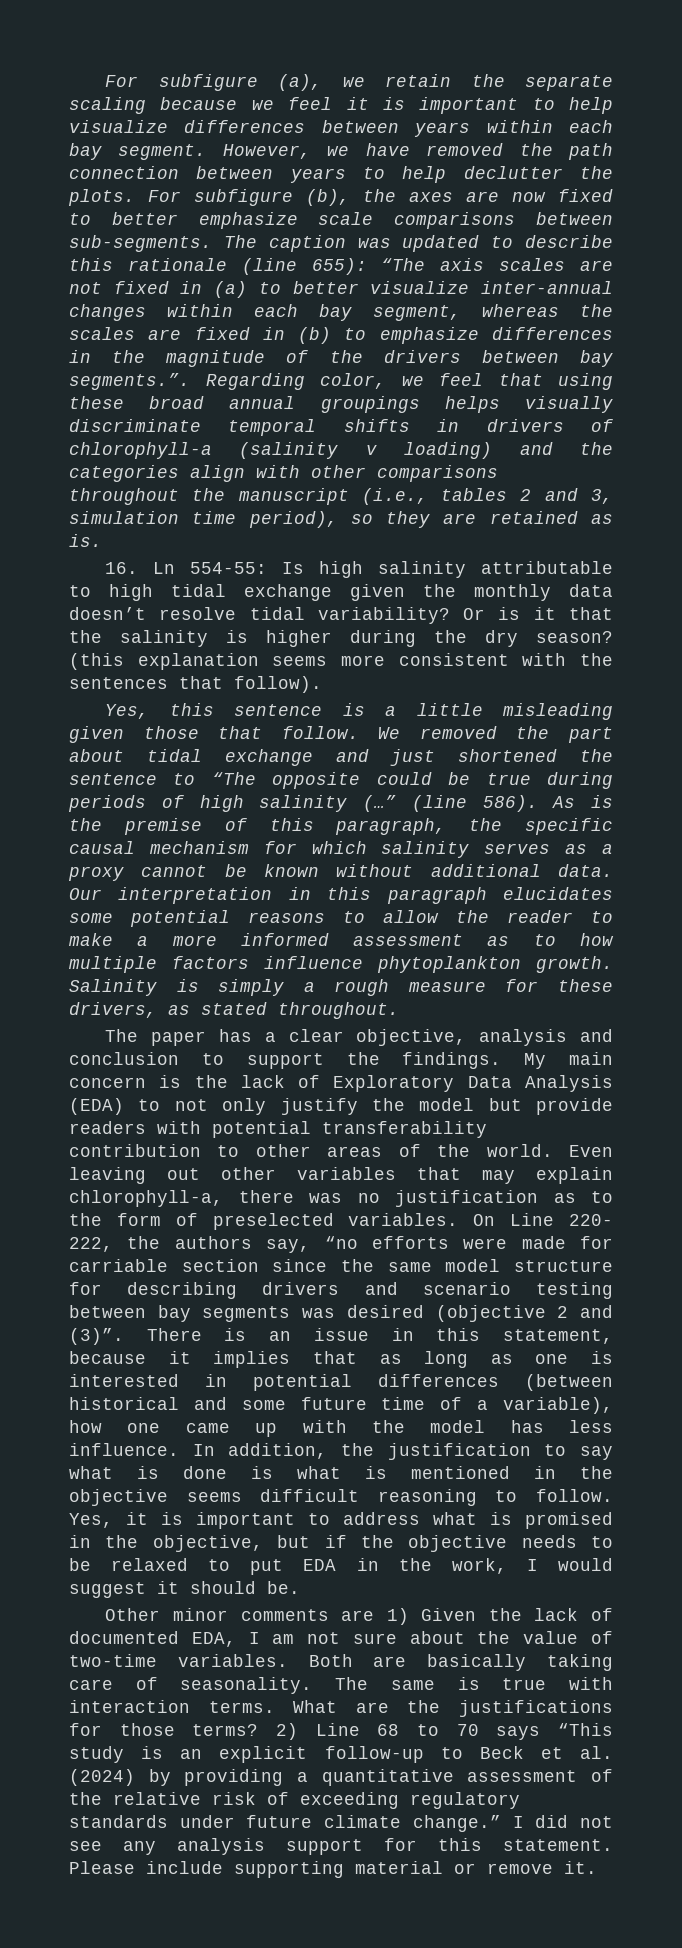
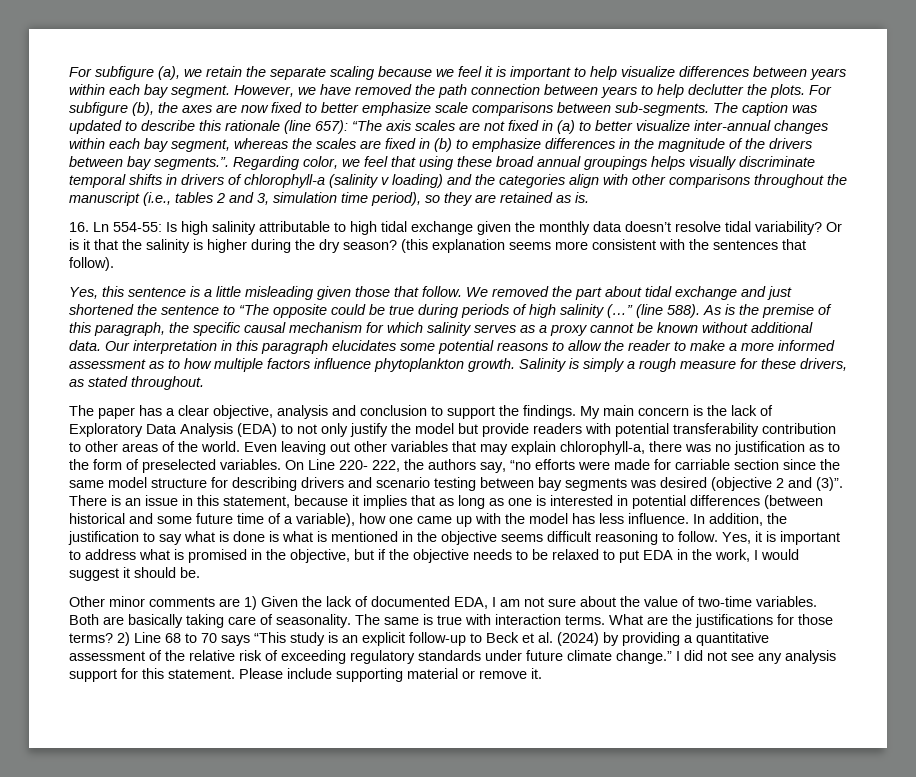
[311,258,367,275] 655): -> [315,120,348,134] 657):
[482,795,538,812] 586). -> [667,304,700,318] 588).

